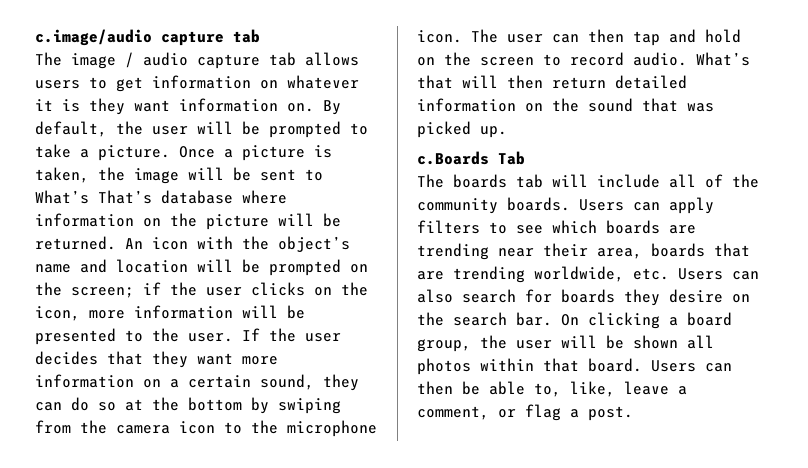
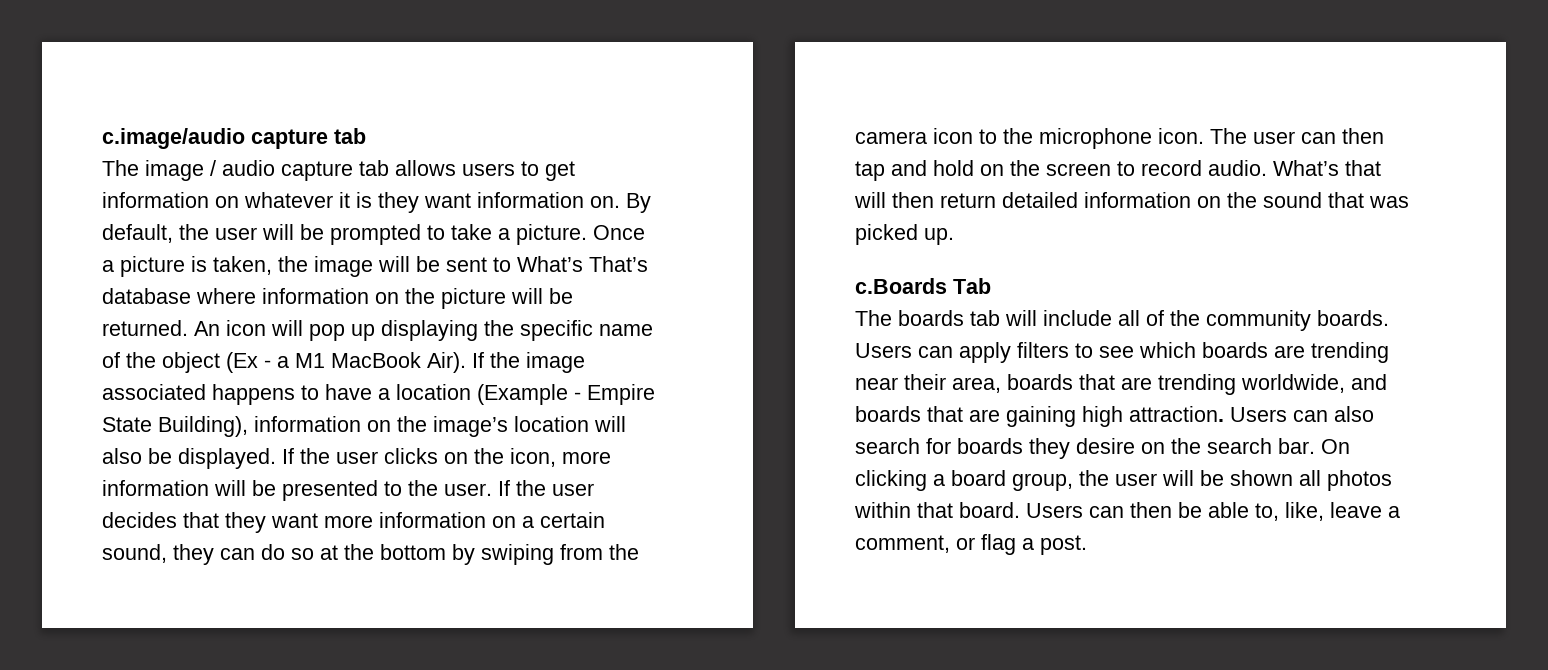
[197,236,350,252] [35,259,368,276] [35,282,161,298] with the object’s name and location will be prompted on the screen; if -> [271,320,653,341] [102,352,585,373] [102,384,655,405] [102,416,626,437] [102,448,294,469] will pop up displaying the specific name of the object (Ex - a M1 MacBook Air). If the image associated happens to have a location (Example - Empire State Building), information on the image’s location will also be displayed. If
[633,268,669,280] etc. -> [1351,374,1387,390] [855,406,1224,427] and boards that are gaining high attraction.

